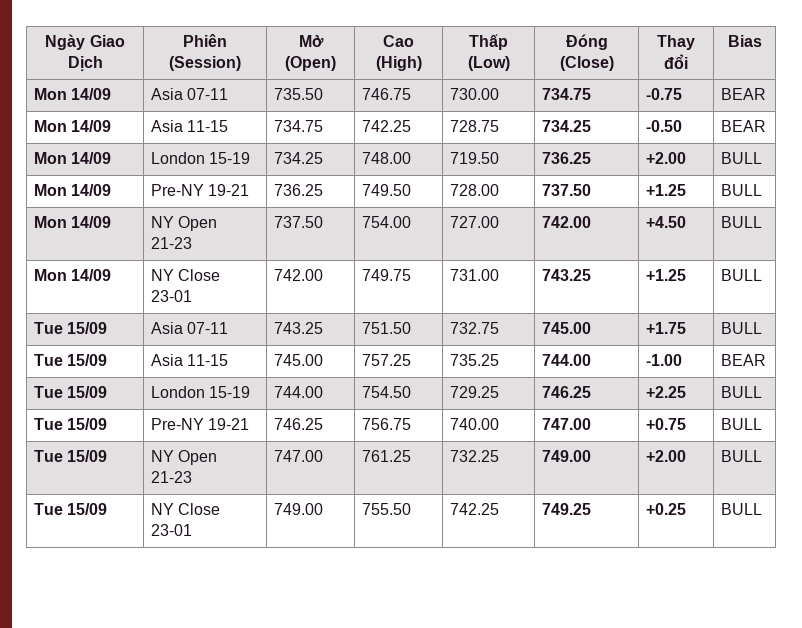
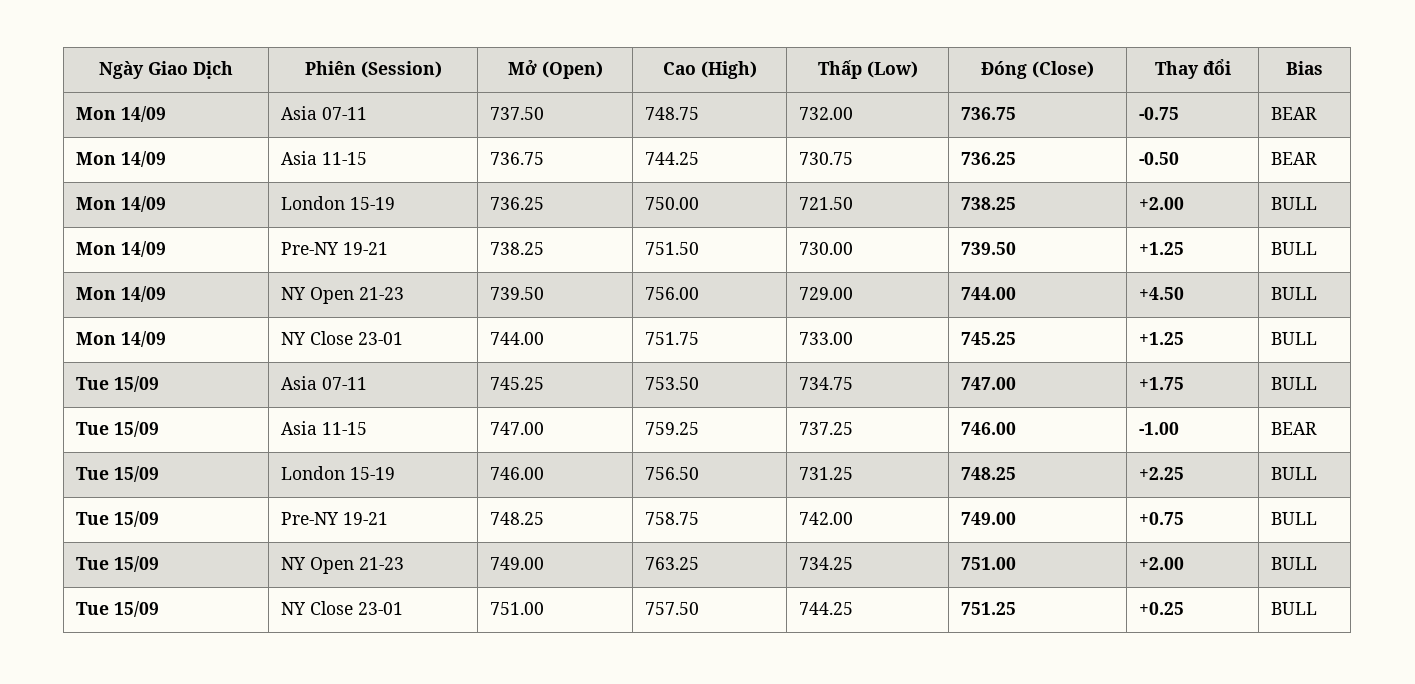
[273,88,323,100] [361,88,411,100] [449,88,499,100] [541,88,591,100] 735.50 | 746.75 | 730.00 | 734.75 -> [490,107,545,120] [645,107,700,120] [799,107,854,120] [961,107,1017,120] 737.50 | 748.75 | 732.00 | 736.75
[273,120,323,132] [361,120,411,132] [449,120,499,132] [541,120,591,132] 734.75 | 742.25 | 728.75 | 734.25 -> [490,152,545,165] [645,152,700,165] [799,152,854,165] [961,152,1017,165] 736.75 | 744.25 | 730.75 | 736.25
[273,152,323,164] [361,152,411,164] [449,152,499,164] [541,152,591,164] 734.25 | 748.00 | 719.50 | 736.25 -> [490,197,545,210] [645,197,700,210] [799,197,854,210] [961,197,1017,210] 736.25 | 750.00 | 721.50 | 738.25
[273,184,323,196] [361,184,411,196] [449,184,499,196] [541,184,591,196] 736.25 | 749.50 | 728.00 | 737.50 -> [490,242,545,255] [645,242,700,255] [799,242,854,255] [961,242,1017,255] 738.25 | 751.50 | 730.00 | 739.50
[273,216,323,228] [361,216,411,228] [449,216,499,228] [541,216,591,228] 737.50 | 754.00 | 727.00 | 742.00 -> [490,287,545,300] [645,287,700,300] [799,287,854,300] [961,287,1017,300] 739.50 | 756.00 | 729.00 | 744.00
[273,269,323,281] [361,269,411,281] [449,269,499,281] [541,269,591,281] 742.00 | 749.75 | 731.00 | 743.25 -> [490,332,545,345] [645,332,700,345] [799,332,854,345] [961,332,1017,345] 744.00 | 751.75 | 733.00 | 745.25
[273,322,323,334] [361,322,411,334] [449,322,499,334] [541,322,591,334] 743.25 | 751.50 | 732.75 | 745.00 -> [490,377,545,390] [645,377,700,390] [799,377,854,390] [961,377,1017,390] 745.25 | 753.50 | 734.75 | 747.00
[273,354,323,366] [361,354,411,366] [449,354,499,366] [541,354,591,366] 745.00 | 757.25 | 735.25 | 744.00 -> [490,422,545,435] [645,422,700,435] [799,422,854,435] [961,422,1017,435] 747.00 | 759.25 | 737.25 | 746.00
[273,386,323,398] [361,386,411,398] [449,386,499,398] [541,386,591,398] 744.00 | 754.50 | 729.25 | 746.25 -> [490,467,545,480] [645,467,700,480] [799,467,854,480] [961,467,1017,480] 746.00 | 756.50 | 731.25 | 748.25
[273,418,323,430] [361,418,411,430] [449,418,499,430] [541,418,591,430] 746.25 | 756.75 | 740.00 | 747.00 -> [490,512,545,525] [645,512,700,525] [799,512,854,525] [961,512,1017,525] 748.25 | 758.75 | 742.00 | 749.00
[273,450,323,462] [361,450,411,462] [449,450,499,462] [541,450,591,462] 747.00 | 761.25 | 732.25 | 749.00 -> [490,557,545,570] [645,557,700,570] [799,557,854,570] [961,557,1017,570] 749.00 | 763.25 | 734.25 | 751.00
[273,503,323,515] [361,503,411,515] [449,503,499,515] [541,503,591,515] 749.00 | 755.50 | 742.25 | 749.25 -> [490,602,545,615] [645,602,700,615] [799,602,854,615] [961,602,1017,615] 751.00 | 757.50 | 744.25 | 751.25

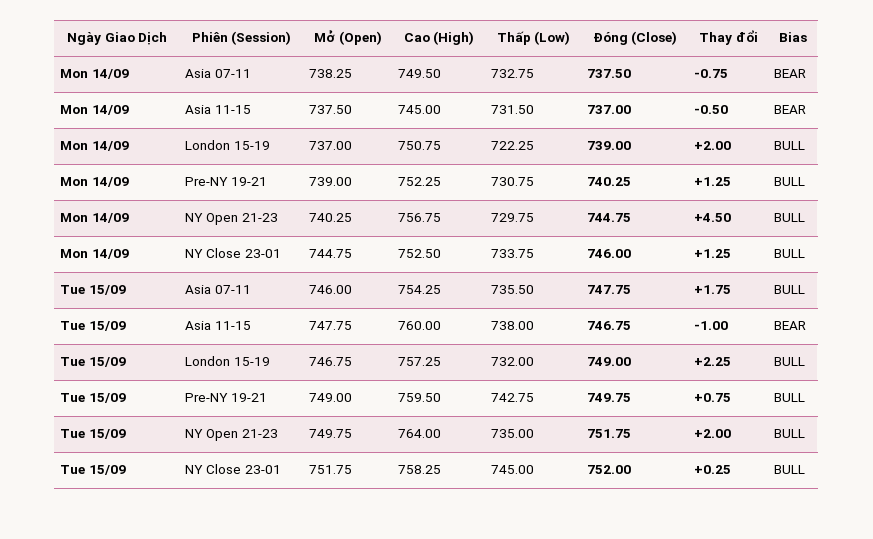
[490,107,545,120] [645,107,700,120] [799,107,854,120] [961,107,1017,120] 737.50 | 748.75 | 732.00 | 736.75 -> [309,69,353,78] [398,69,442,78] [491,69,535,78] [587,69,632,78] 738.25 | 749.50 | 732.75 | 737.50
[490,152,545,165] [645,152,700,165] [799,152,854,165] [961,152,1017,165] 736.75 | 744.25 | 730.75 | 736.25 -> [309,105,353,114] [398,105,442,114] [491,105,535,114] [587,105,632,114] 737.50 | 745.00 | 731.50 | 737.00
[490,197,545,210] [645,197,700,210] [799,197,854,210] [961,197,1017,210] 736.25 | 750.00 | 721.50 | 738.25 -> [309,141,353,150] [398,141,442,150] [491,141,535,150] [587,141,632,150] 737.00 | 750.75 | 722.25 | 739.00
[490,242,545,255] [645,242,700,255] [799,242,854,255] [961,242,1017,255] 738.25 | 751.50 | 730.00 | 739.50 -> [309,177,353,186] [398,177,442,186] [491,177,535,186] [587,177,632,186] 739.00 | 752.25 | 730.75 | 740.25
[490,287,545,300] [645,287,700,300] [799,287,854,300] [961,287,1017,300] 739.50 | 756.00 | 729.00 | 744.00 -> [309,213,353,222] [398,213,442,222] [491,213,535,222] [587,213,632,222] 740.25 | 756.75 | 729.75 | 744.75
[490,332,545,345] [645,332,700,345] [799,332,854,345] [961,332,1017,345] 744.00 | 751.75 | 733.00 | 745.25 -> [309,249,353,258] [398,249,442,258] [491,249,535,258] [587,249,632,258] 744.75 | 752.50 | 733.75 | 746.00
[490,377,545,390] [645,377,700,390] [799,377,854,390] [961,377,1017,390] 745.25 | 753.50 | 734.75 | 747.00 -> [309,285,353,294] [398,285,442,294] [491,285,535,294] [587,285,632,294] 746.00 | 754.25 | 735.50 | 747.75
[490,422,545,435] [645,422,700,435] [799,422,854,435] [961,422,1017,435] 747.00 | 759.25 | 737.25 | 746.00 -> [309,321,353,330] [398,321,442,330] [491,321,535,330] [587,321,632,330] 747.75 | 760.00 | 738.00 | 746.75
[490,467,545,480] [645,467,700,480] [799,467,854,480] [961,467,1017,480] 746.00 | 756.50 | 731.25 | 748.25 -> [309,357,353,366] [398,357,442,366] [491,357,535,366] [587,357,632,366] 746.75 | 757.25 | 732.00 | 749.00
[490,512,545,525] [645,512,700,525] [799,512,854,525] [961,512,1017,525] 748.25 | 758.75 | 742.00 | 749.00 -> [309,393,353,402] [398,393,442,402] [491,393,535,402] [587,393,632,402] 749.00 | 759.50 | 742.75 | 749.75
[490,557,545,570] [645,557,700,570] [799,557,854,570] [961,557,1017,570] 749.00 | 763.25 | 734.25 | 751.00 -> [309,429,353,438] [398,429,442,438] [491,429,535,438] [587,429,632,438] 749.75 | 764.00 | 735.00 | 751.75
[490,602,545,615] [645,602,700,615] [799,602,854,615] [961,602,1017,615] 751.00 | 757.50 | 744.25 | 751.25 -> [309,465,353,474] [398,465,442,474] [491,465,535,474] [587,465,632,474] 751.75 | 758.25 | 745.00 | 752.00

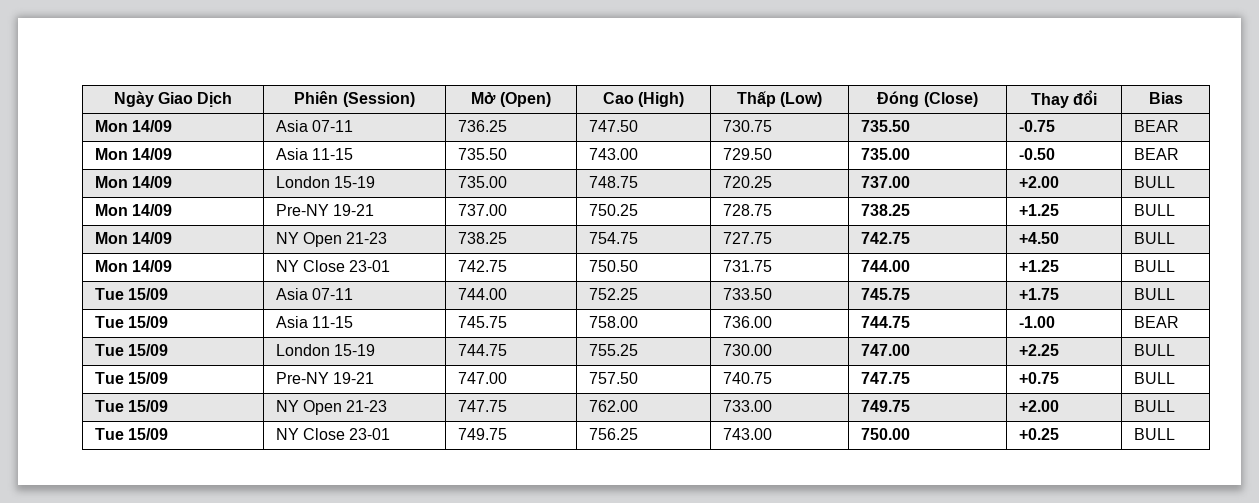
[309,69,353,78] [398,69,442,78] [491,69,535,78] [587,69,632,78] 738.25 | 749.50 | 732.75 | 737.50 -> [457,120,507,132] [588,120,638,132] [722,120,772,132] [860,120,910,132] 736.25 | 747.50 | 730.75 | 735.50
[309,105,353,114] [398,105,442,114] [491,105,535,114] [587,105,632,114] 737.50 | 745.00 | 731.50 | 737.00 -> [457,148,507,160] [588,148,638,160] [722,148,772,160] [860,148,910,160] 735.50 | 743.00 | 729.50 | 735.00
[309,141,353,150] [398,141,442,150] [491,141,535,150] [587,141,632,150] 737.00 | 750.75 | 722.25 | 739.00 -> [457,176,507,188] [588,176,638,188] [722,176,772,188] [860,176,910,188] 735.00 | 748.75 | 720.25 | 737.00
[309,177,353,186] [398,177,442,186] [491,177,535,186] [587,177,632,186] 739.00 | 752.25 | 730.75 | 740.25 -> [457,204,507,216] [588,204,638,216] [722,204,772,216] [860,204,910,216] 737.00 | 750.25 | 728.75 | 738.25
[309,213,353,222] [398,213,442,222] [491,213,535,222] [587,213,632,222] 740.25 | 756.75 | 729.75 | 744.75 -> [457,232,507,244] [588,232,638,244] [722,232,772,244] [860,232,910,244] 738.25 | 754.75 | 727.75 | 742.75
[309,249,353,258] [398,249,442,258] [491,249,535,258] [587,249,632,258] 744.75 | 752.50 | 733.75 | 746.00 -> [457,260,507,272] [588,260,638,272] [722,260,772,272] [860,260,910,272] 742.75 | 750.50 | 731.75 | 744.00
[309,285,353,294] [398,285,442,294] [491,285,535,294] [587,285,632,294] 746.00 | 754.25 | 735.50 | 747.75 -> [457,288,507,300] [588,288,638,300] [722,288,772,300] [860,288,910,300] 744.00 | 752.25 | 733.50 | 745.75
[309,321,353,330] [398,321,442,330] [491,321,535,330] [587,321,632,330] 747.75 | 760.00 | 738.00 | 746.75 -> [457,316,507,328] [588,316,638,328] [722,316,772,328] [860,316,910,328] 745.75 | 758.00 | 736.00 | 744.75
[309,357,353,366] [398,357,442,366] [491,357,535,366] [587,357,632,366] 746.75 | 757.25 | 732.00 | 749.00 -> [457,344,507,356] [588,344,638,356] [722,344,772,356] [860,344,910,356] 744.75 | 755.25 | 730.00 | 747.00
[309,393,353,402] [398,393,442,402] [491,393,535,402] [587,393,632,402] 749.00 | 759.50 | 742.75 | 749.75 -> [457,372,507,384] [588,372,638,384] [722,372,772,384] [860,372,910,384] 747.00 | 757.50 | 740.75 | 747.75
[309,429,353,438] [398,429,442,438] [491,429,535,438] [587,429,632,438] 749.75 | 764.00 | 735.00 | 751.75 -> [457,400,507,412] [588,400,638,412] [722,400,772,412] [860,400,910,412] 747.75 | 762.00 | 733.00 | 749.75
[309,465,353,474] [398,465,442,474] [491,465,535,474] [587,465,632,474] 751.75 | 758.25 | 745.00 | 752.00 -> [457,428,507,440] [588,428,638,440] [722,428,772,440] [860,428,910,440] 749.75 | 756.25 | 743.00 | 750.00

